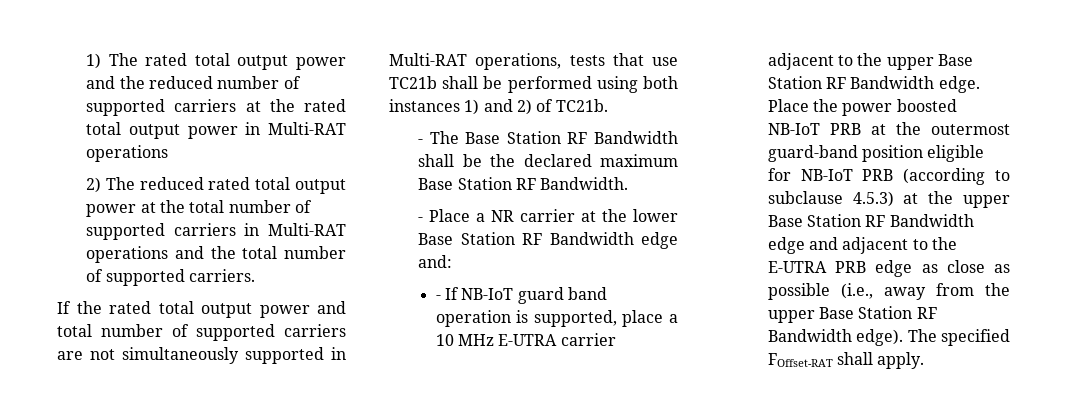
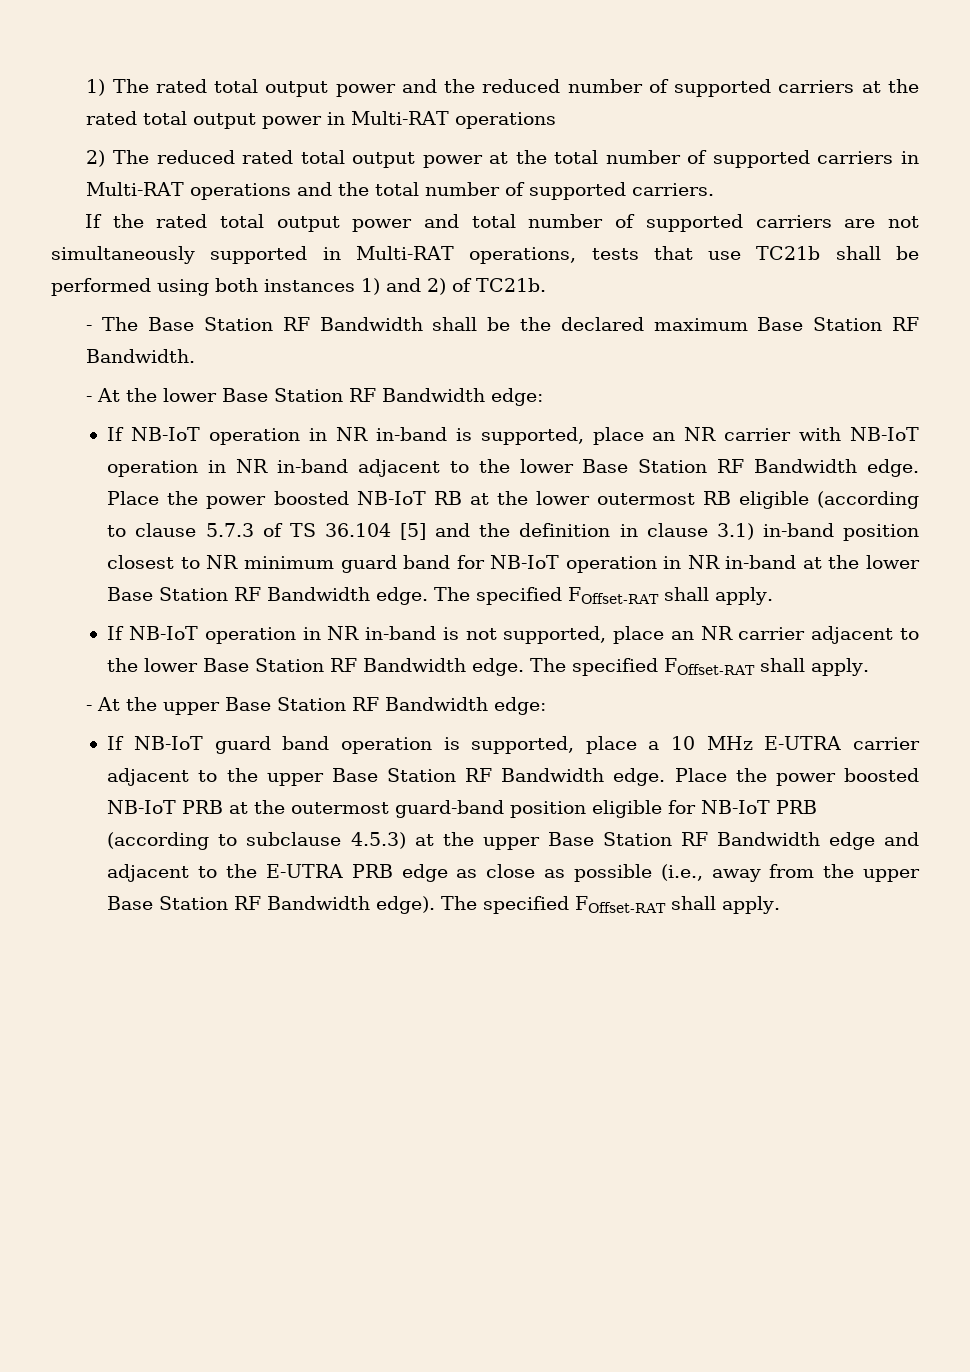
[429,209,576,222] Place a NR carrier -> [97,388,544,406] [107,427,919,445] [107,459,919,477] [107,491,919,509] [107,523,920,541] [107,555,797,573] At the lower Base Station RF Bandwidth edge: // If NB-IoT operation in NR in-band is supported, place an NR carrier with NB-IoT operation in NR in-band adjacent to the lower Base Station RF Bandwidth edge. Place the power boosted NB-IoT RB at the lower outermost RB eligible (according to clause 5.7.3 of TS 36.104 [5] and the definition in clause 3.1) in-band position closest to NR minimum guard band for NB-IoT operation in NR in-band
[641,232,678,249] [418,255,453,268] [435,295,441,300] edge and: // - -> [376,587,774,605] [107,626,920,644] [107,658,870,676] [86,697,547,715] edge. The specified FOffset-RAT shall apply. // If NB-IoT operation in NR in-band is not supported, place an NR carrier adjacent to the lower Base Station RF Bandwidth edge. The specified FOffset-RAT shall apply. // - At the upper Base Station RF Bandwidth edge: //

